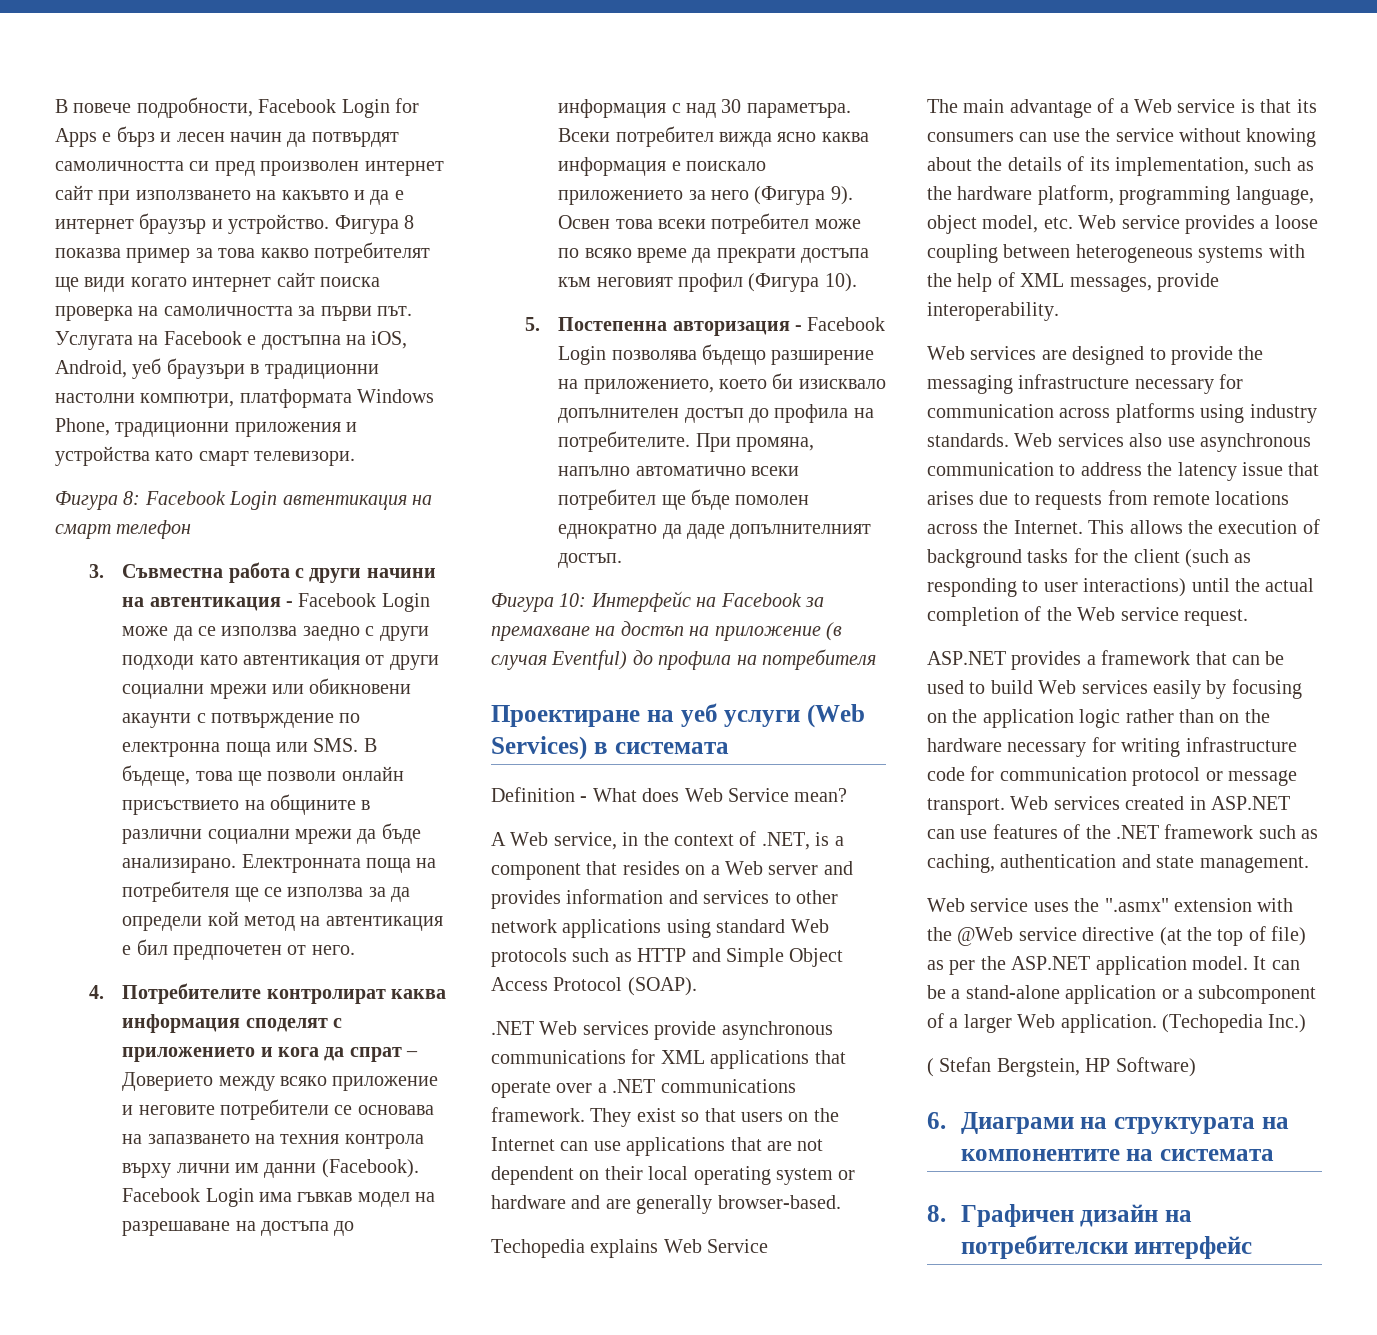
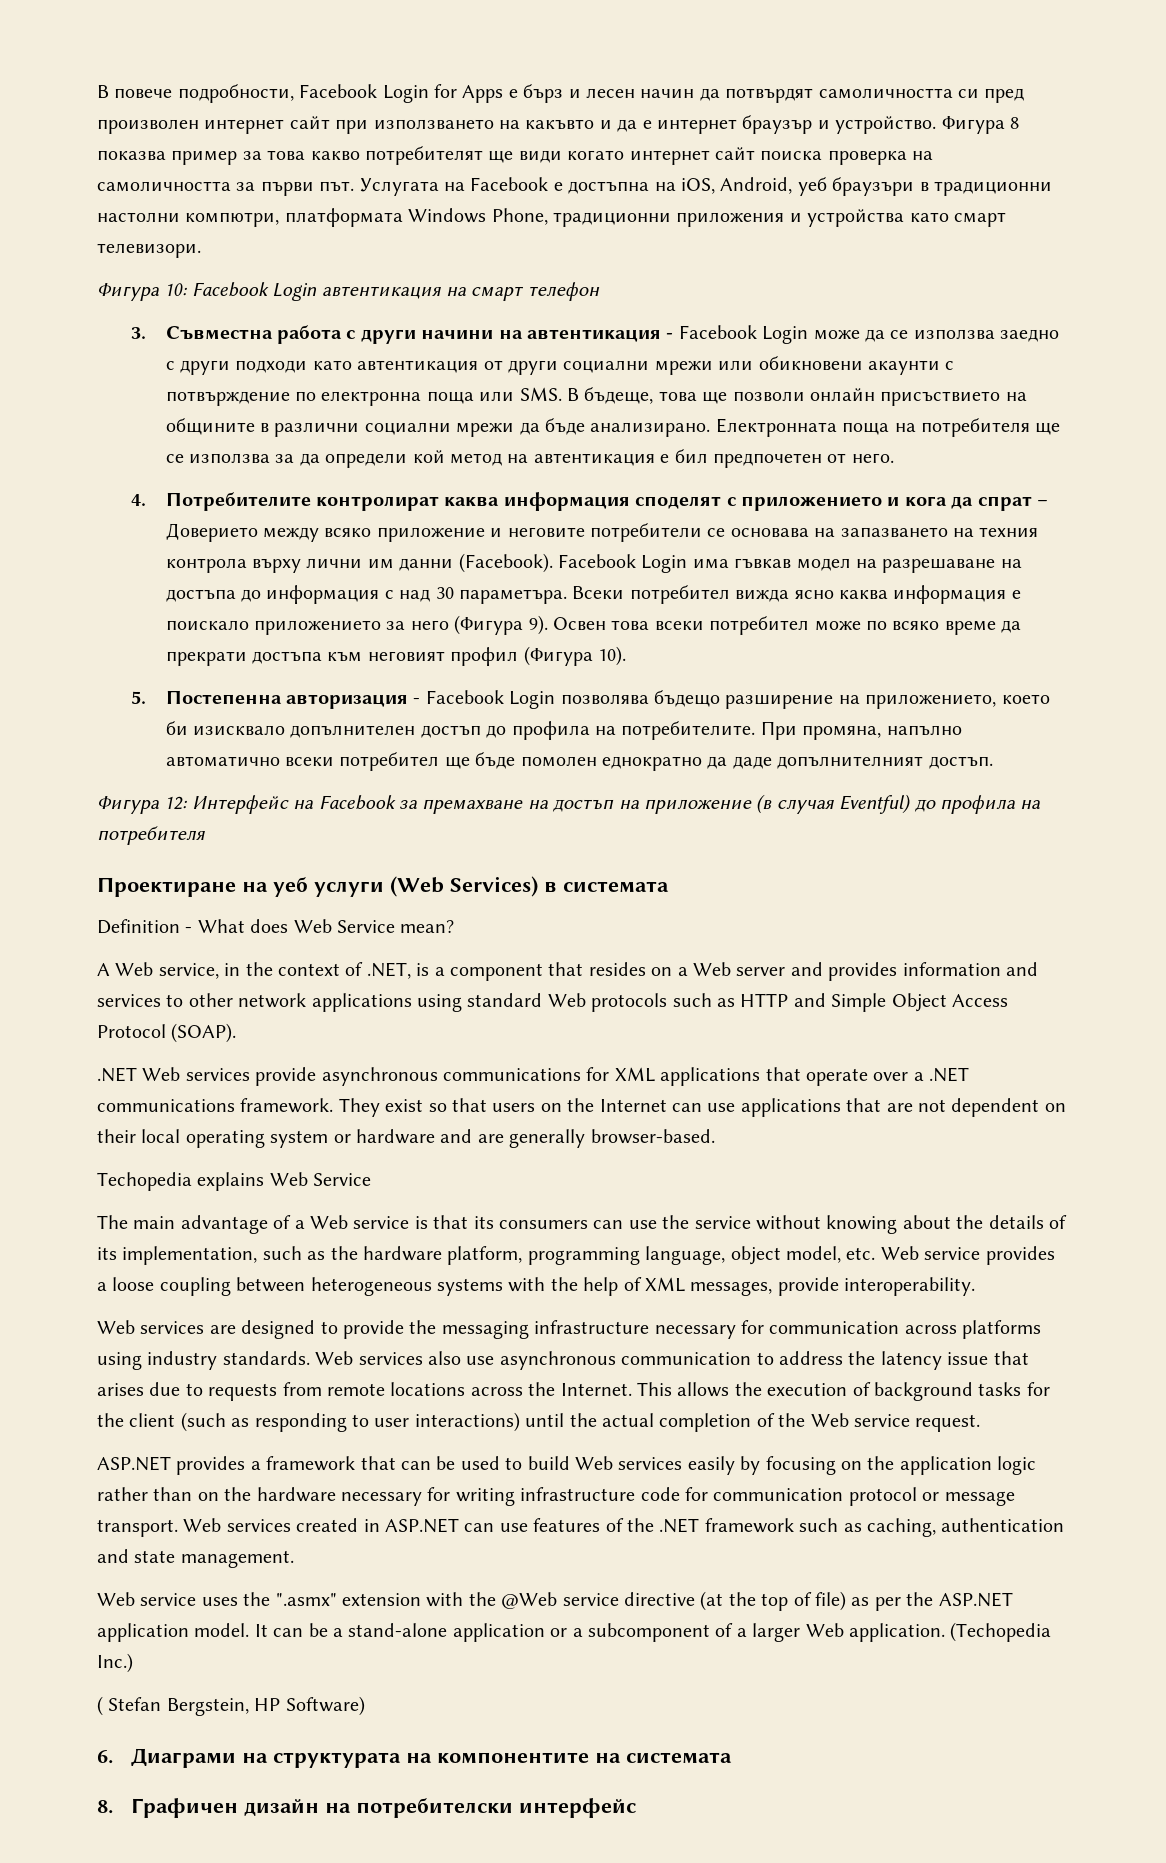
[123,491,141,505] 8: -> [164,283,188,296] 10:
[559,593,587,607] 10: -> [164,796,188,810] 12:

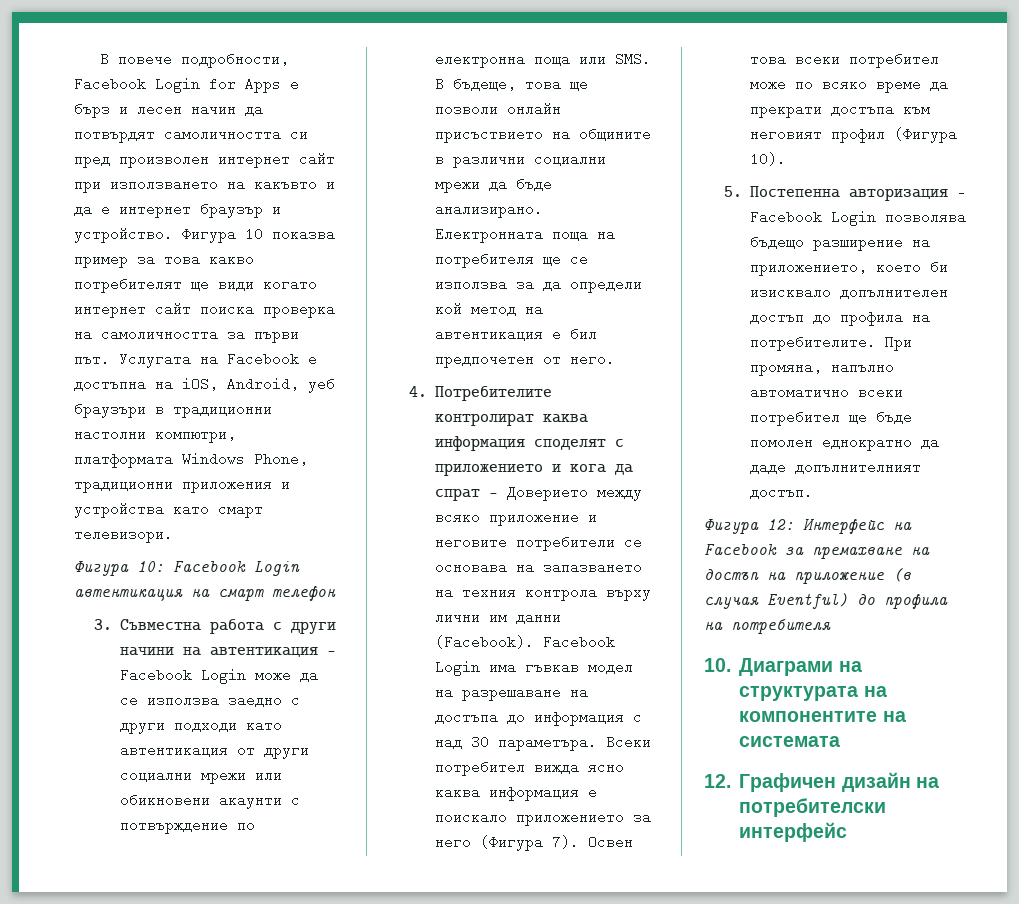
[1009,117,1019,129] 8 -> [245,227,263,241] 10
[528,615,548,635] 9). -> [552,835,580,849] 7).
[97,876,669,897] [97,919,455,934] [97,962,1038,981] [97,993,1008,1012] [97,1023,237,1043] [97,1067,970,1086] [97,1098,1066,1117] [97,1129,715,1148] [97,1172,372,1191] [97,1215,1067,1234] [97,1246,1055,1265] [97,1277,976,1296] [97,1320,1042,1339] [97,1351,1029,1370] [97,1382,1050,1401] [97,1412,981,1432] [97,1456,1037,1475] [97,1487,1015,1506] [97,1518,1065,1537] [97,1549,294,1568] [97,1591,1013,1611] [97,1622,1052,1642] [97,1653,133,1673] [97,1696,365,1716] [97,1750,113,1764] Проектиране на уеб услуги (Web Services) в системата // Definition - What does Web Service mean? // A Web service, in the context of .NET, is a component that resides on a Web server and provides information and services to other network applications using standard Web protocols such as HTTP and Simple Object Access Protocol (SOAP). // .NET Web services provide asynchronous communications for XML applications that operate over a .NET communications framework. They exist so that users on the Internet can use applications that are not dependent on their local operating system or hardware and are generally browser-based. // Techopedia explains Web Service // The main advantage of a Web service is that its consumers can use the service without knowing about the details of its implementation, such as the hardware platform, programming language, object model, etc. Web service provides a loose coupling between heterogeneous systems with the help of XML messages, provide interoperability. // Web services are designed to provide the messaging infrastructure necessary for communication across platforms using industry standards. Web services also use asynchronous communication to address the latency issue that arises due to requests from remote locations across the Internet. This allows the execution of background tasks for the client (such as responding to user interactions) until the actual completion of the Web service request. // ASP.NET provides a framework that can be used to build Web services easily by focusing on the application logic rather than on the hardware necessary for writing infrastructure code for communication protocol or message transport. Web services created in ASP.NET can use features of the .NET framework such as caching, authentication and state management. // Web service uses the ".asmx" extension with the @Web service directive (at the top of file) as per the ASP.NET application model. It can be a stand-alone application or a subcomponent of a larger Web application. (Techopedia Inc.) // ( Stefan Bergstein, HP Software) // 6. -> [704,658,731,672] 10.
[97,1800,113,1814] 8. -> [704,774,731,788] 12.

